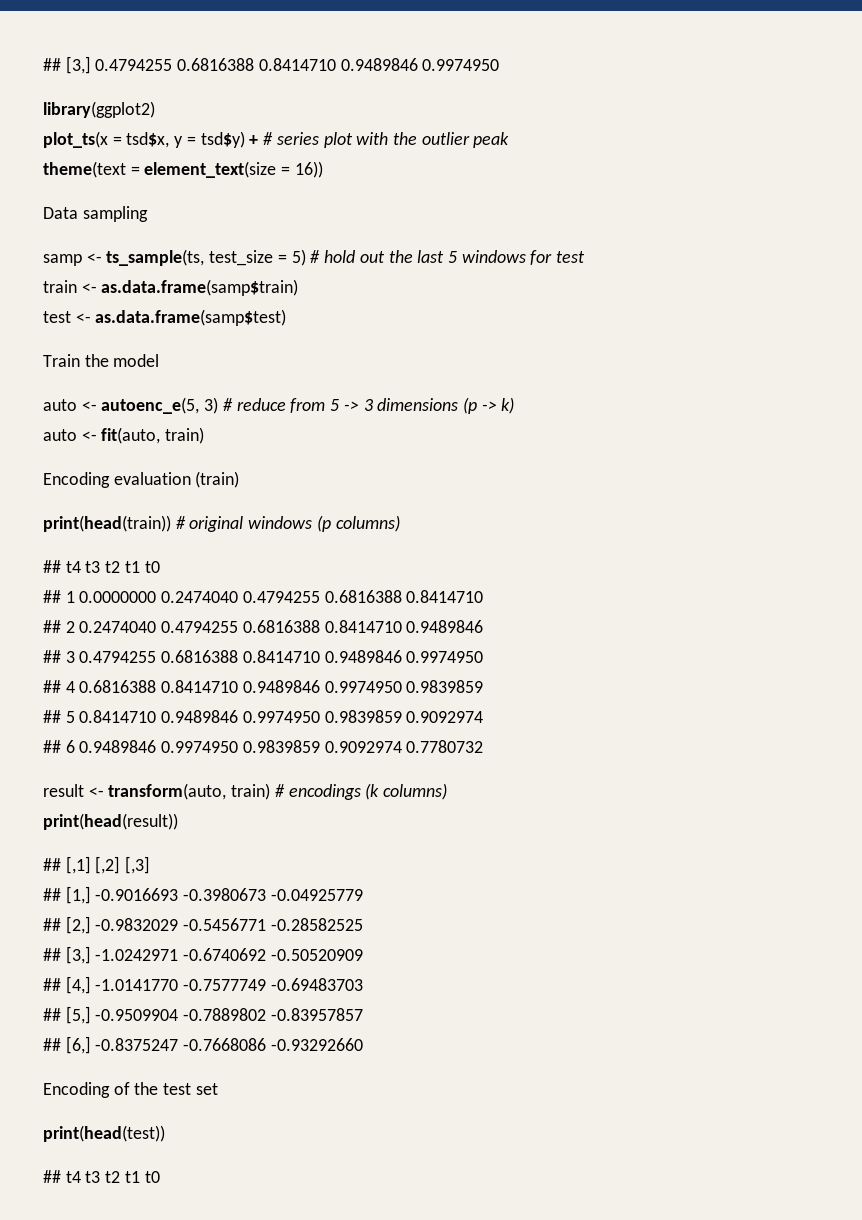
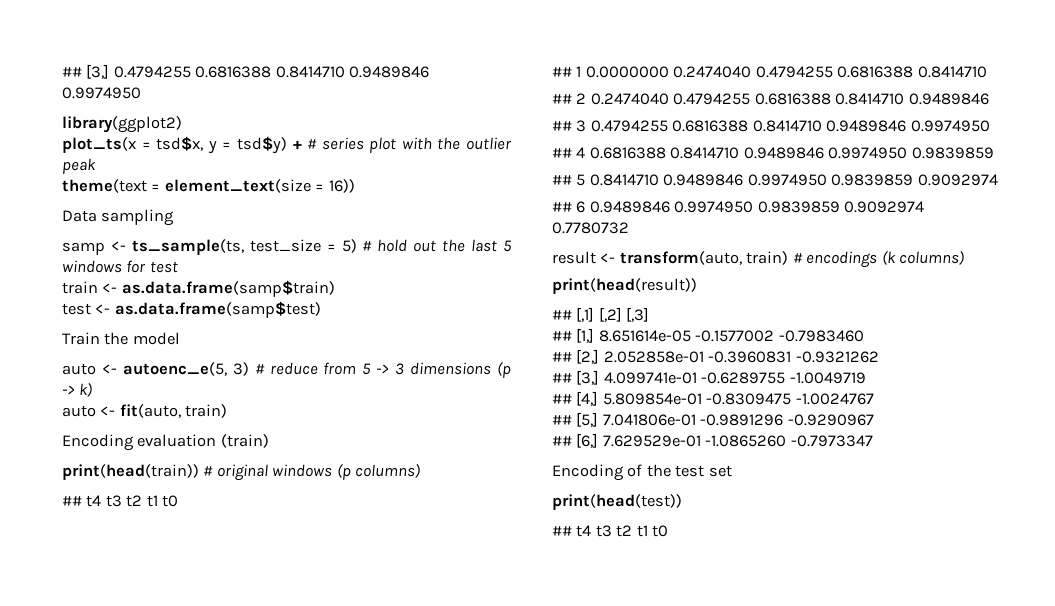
[95,888,363,901] -0.9016693 -0.3980673 -0.04925779 -> [598,330,864,342] 8.651614e-05 -0.1577002 -0.7983460
[95,918,363,931] [43,946,363,964] -0.9832029 -0.5456771 -0.28582525 // ## [3,] -1.0242971 -0.6740692 -0.50520909 -> [603,351,879,363] [552,370,866,385] 2.052858e-01 -0.3960831 -0.9321262 // ## [3,] 4.099741e-01 -0.6289755 -1.0049719
[95,978,363,991] -1.0141770 -0.7577749 -0.69483703 -> [602,393,874,405] 5.809854e-01 -0.8309475 -1.0024767
[95,1008,363,1021] -0.9509904 -0.7889802 -0.83957857 -> [602,414,874,426] 7.041806e-01 -0.9891296 -0.9290967
[95,1038,363,1051] -0.8375247 -0.7668086 -0.93292660 -> [602,435,873,447] 7.629529e-01 -1.0865260 -0.7973347

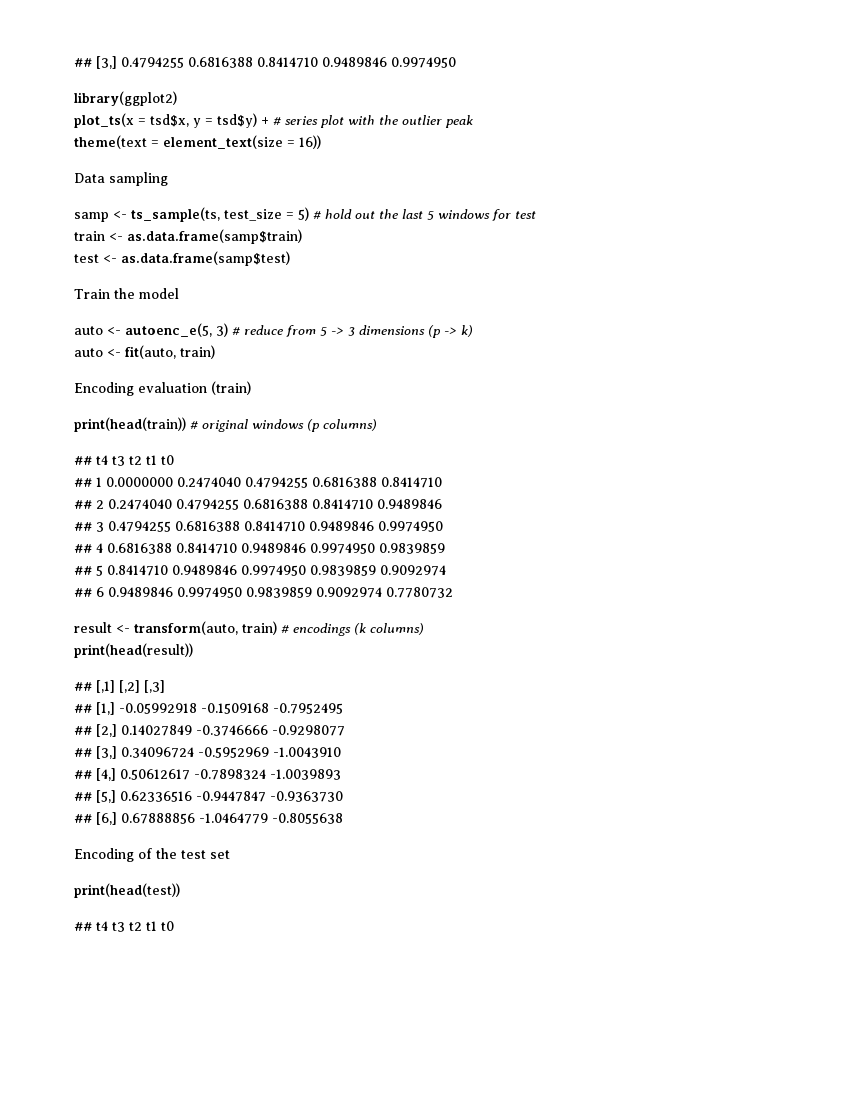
[598,330,864,342] 8.651614e-05 -0.1577002 -0.7983460 -> [119,703,343,714] -0.05992918 -0.1509168 -0.7952495
[603,351,879,363] [552,370,866,385] 2.052858e-01 -0.3960831 -0.9321262 // ## [3,] 4.099741e-01 -0.6289755 -1.0049719 -> [121,725,345,736] [74,746,341,759] 0.14027849 -0.3746666 -0.9298077 // ## [3,] 0.34096724 -0.5952969 -1.0043910
[602,393,874,405] 5.809854e-01 -0.8309475 -1.0024767 -> [120,769,341,780] 0.50612617 -0.7898324 -1.0039893
[602,414,874,426] 7.041806e-01 -0.9891296 -0.9290967 -> [120,791,343,802] 0.62336516 -0.9447847 -0.9363730
[602,435,873,447] 7.629529e-01 -1.0865260 -0.7973347 -> [121,813,343,824] 0.67888856 -1.0464779 -0.8055638

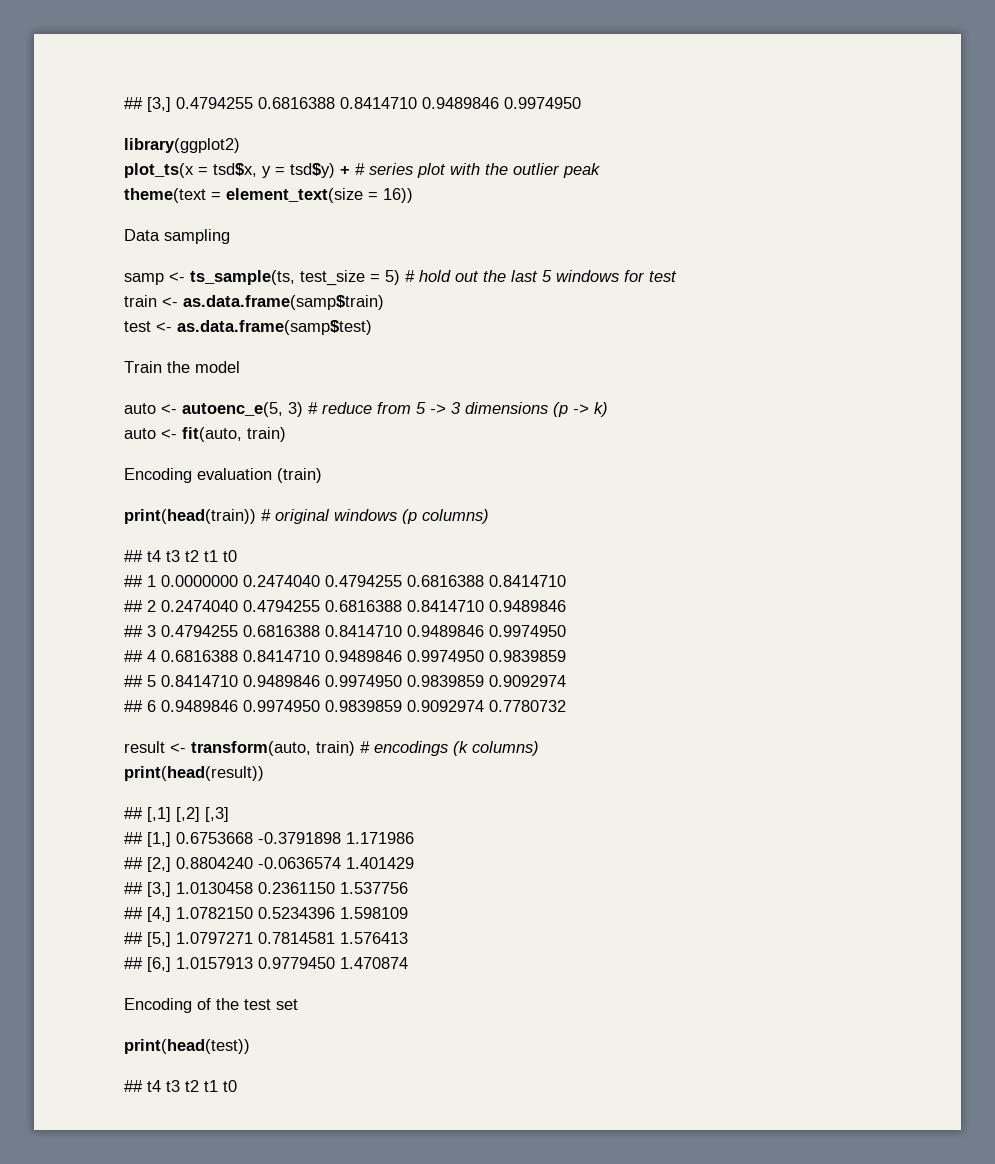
[119,703,343,714] -0.05992918 -0.1509168 -0.7952495 -> [176,832,414,844] 0.6753668 -0.3791898 1.171986
[121,725,345,736] [74,746,341,759] 0.14027849 -0.3746666 -0.9298077 // ## [3,] 0.34096724 -0.5952969 -1.0043910 -> [176,857,414,869] [124,882,408,897] 0.8804240 -0.0636574 1.401429 // ## [3,] 1.0130458 0.2361150 1.537756
[120,769,341,780] 0.50612617 -0.7898324 -1.0039893 -> [176,907,408,919] 1.0782150 0.5234396 1.598109
[120,791,343,802] 0.62336516 -0.9447847 -0.9363730 -> [176,932,408,944] 1.0797271 0.7814581 1.576413
[121,813,343,824] 0.67888856 -1.0464779 -0.8055638 -> [176,957,408,969] 1.0157913 0.9779450 1.470874

